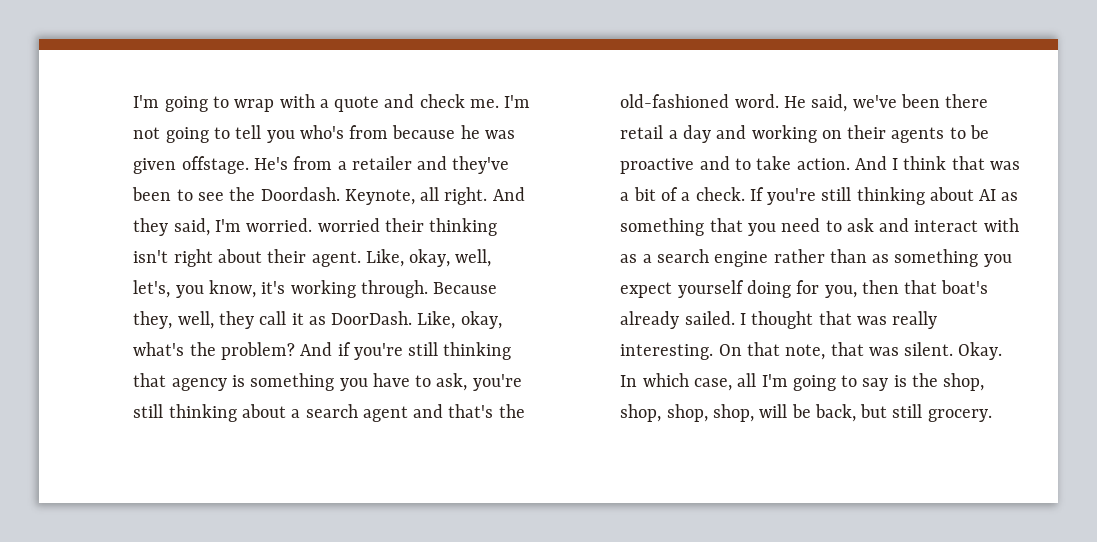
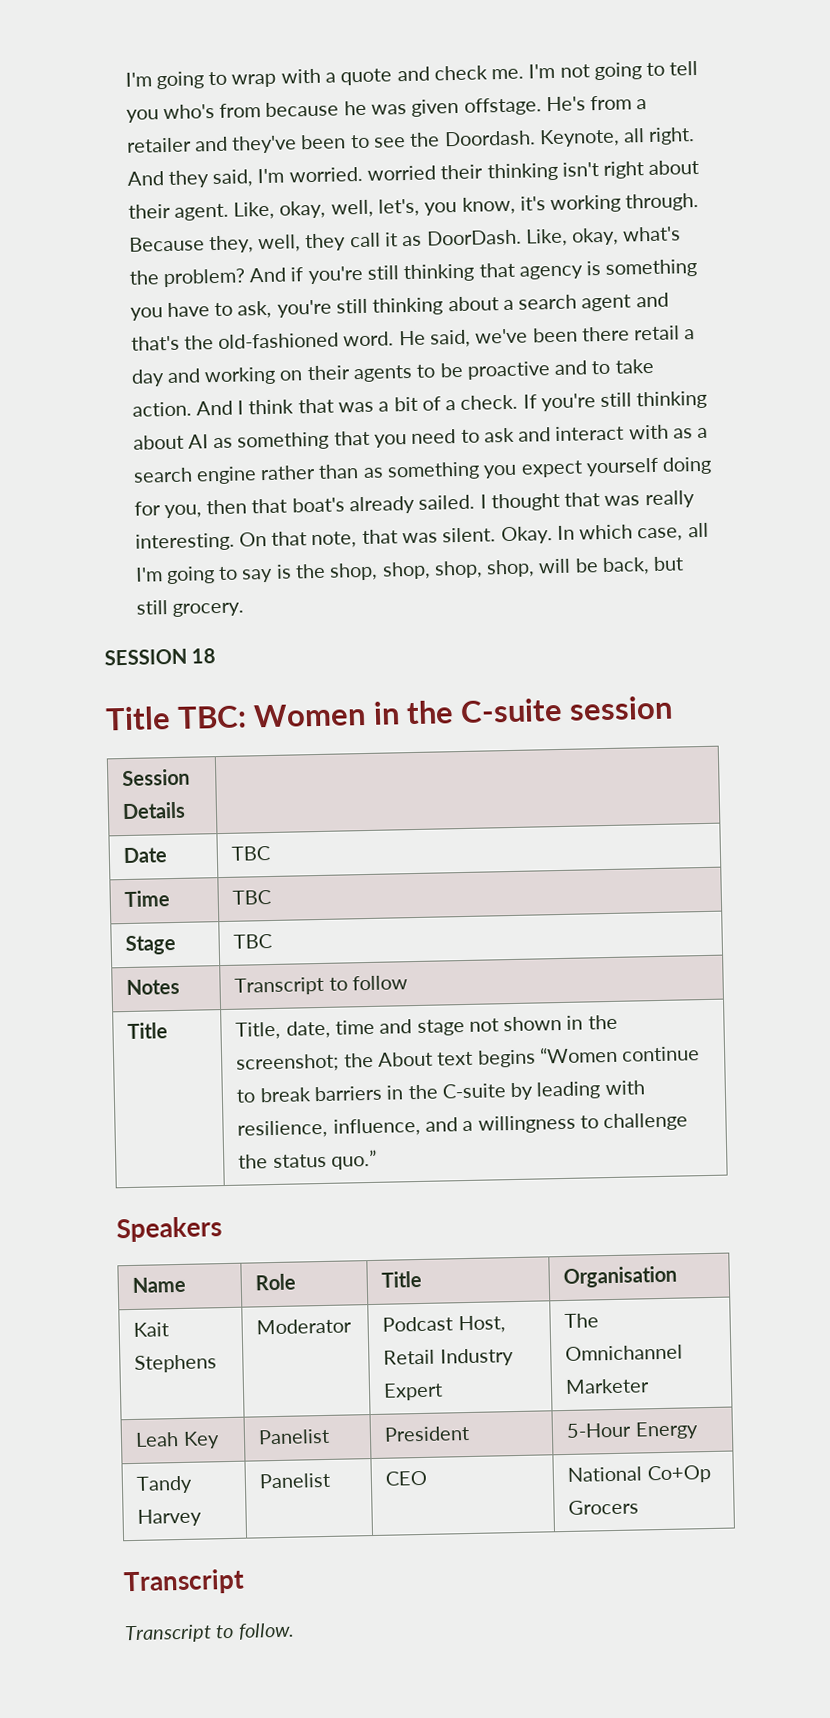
(992, 415) none -> [104,648,217,666] [105,695,674,731] [122,768,191,787] [122,801,187,820] [123,847,169,864] [231,845,271,861] [124,890,171,908] [232,889,272,905] [125,934,177,956] [233,933,273,949] [126,978,181,996] [234,975,408,996] [127,1022,169,1040] [235,1014,618,1040] [236,1045,701,1073] [236,1080,645,1103] [237,1112,689,1139] [238,1149,377,1170] [116,1216,222,1243] [132,1276,187,1293] [255,1273,297,1291] [381,1270,423,1288] [563,1265,678,1288] [133,1322,170,1337] [134,1354,218,1373] [256,1318,353,1335] [382,1315,506,1334] [383,1348,514,1367] [383,1382,444,1401] [564,1313,600,1328] [565,1344,684,1361] [565,1378,651,1394] [135,1431,220,1449] [258,1428,331,1445] [384,1425,471,1442] [566,1421,699,1440] [136,1475,194,1494] [137,1508,203,1527] [259,1472,332,1489] [385,1470,429,1486] [567,1464,712,1484] [568,1499,640,1515] [123,1568,245,1596] [124,1622,295,1644] // SESSION 18 // Title TBC: Women in the C-suite session // Session Details | // Date | TBC // Time | TBC // Stage | TBC // Notes | Transcript to follow // Title | Title, date, time and stage not shown in the screenshot; the About text begins “Women continue to break barriers in the C-suite by leading with resilience, influence, and a willingness to challenge the status quo.” // Speakers // Name | Role | Title | Organisation // Kait Stephens | Moderator | Podcast Host, Retail Industry Expert | The Omnichannel Marketer // Leah Key | Panelist | President | 5-Hour Energy // Tandy Harvey | Panelist | CEO | National Co+Op Grocers // Transcript // Transcript to follow.

